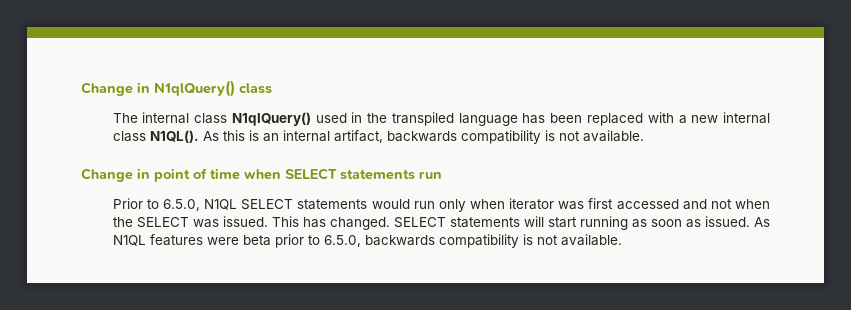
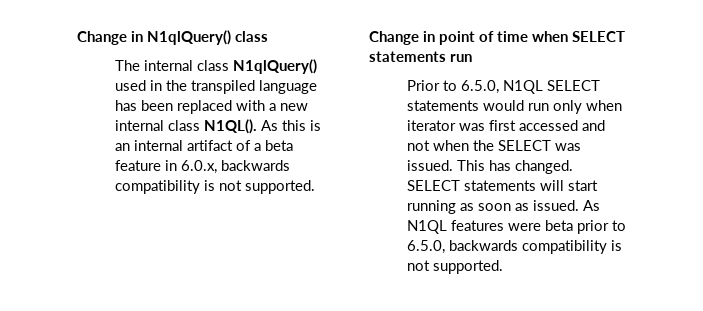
[333,130,644,144] artifact, backwards compatibility is not available. -> [186,140,293,151] [114,160,290,174] [114,180,315,194] artifact of a beta feature in 6.0.x, backwards compatibility is not supported.
[560,234,622,246] available. -> [432,260,503,274] supported.

